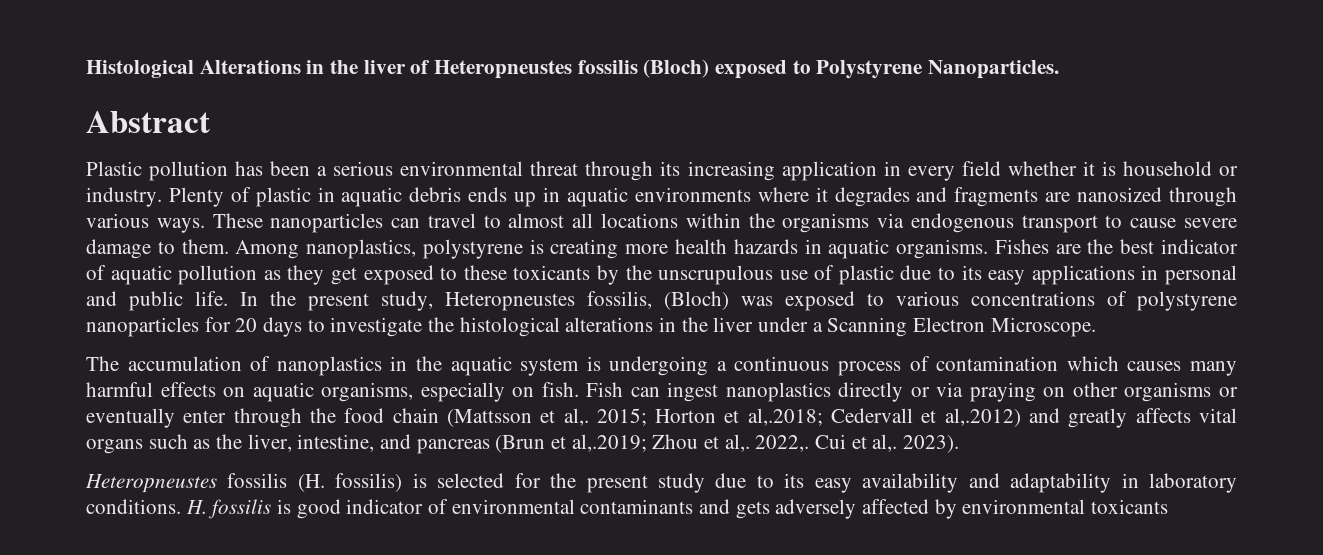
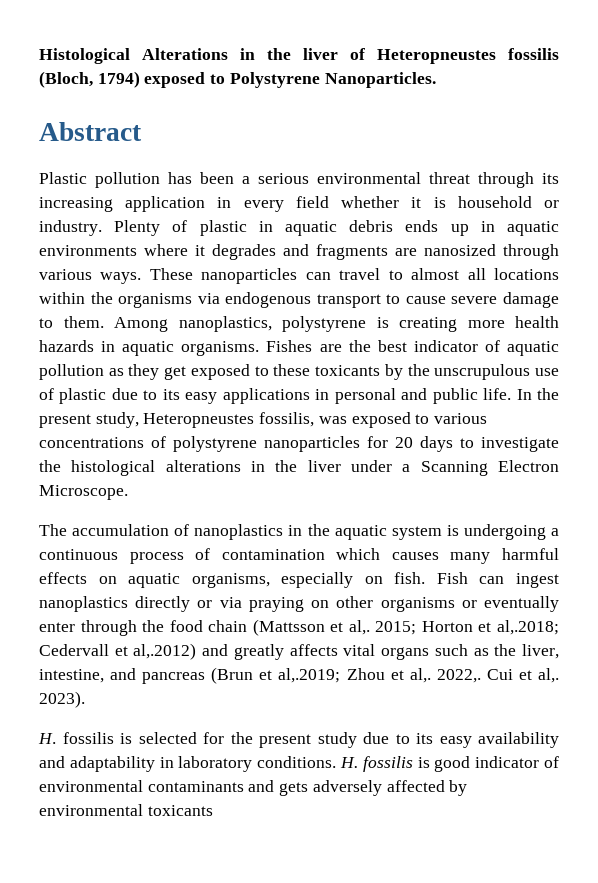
[643,59,710,78] (Bloch) -> [39,71,140,88] (Bloch, 1794)
[664,291,729,310] (Bloch) -> (315, 419) none
[85,473,403,493] Heteropneustes fossilis (H. fossilis) -> [38,732,114,744] H. fossilis

